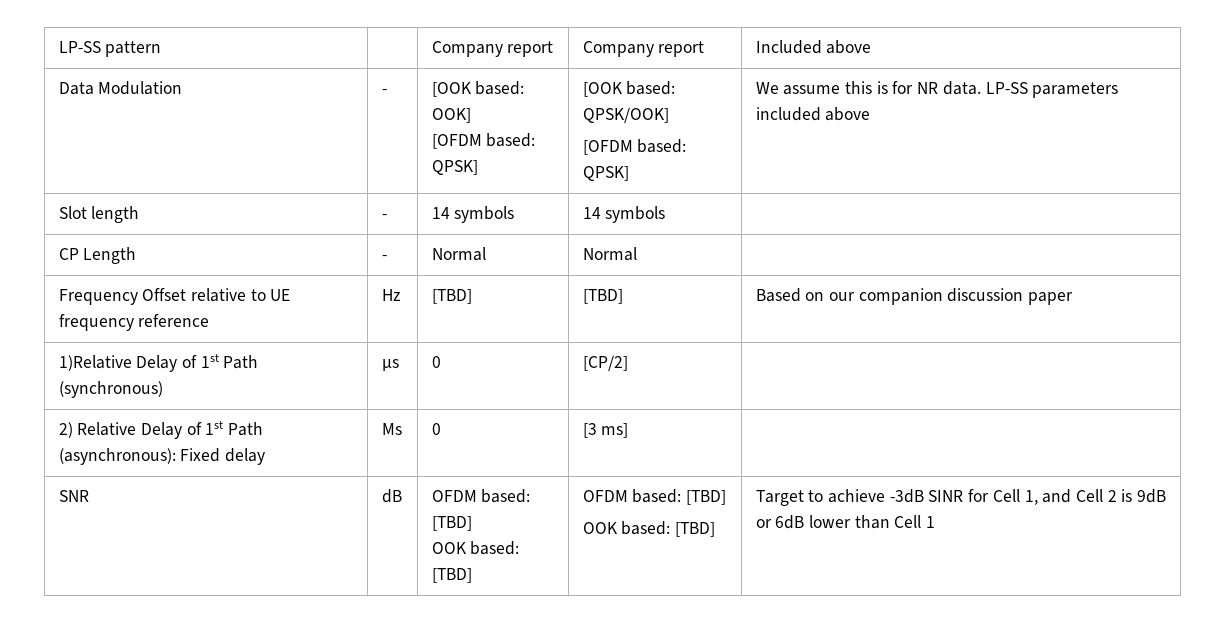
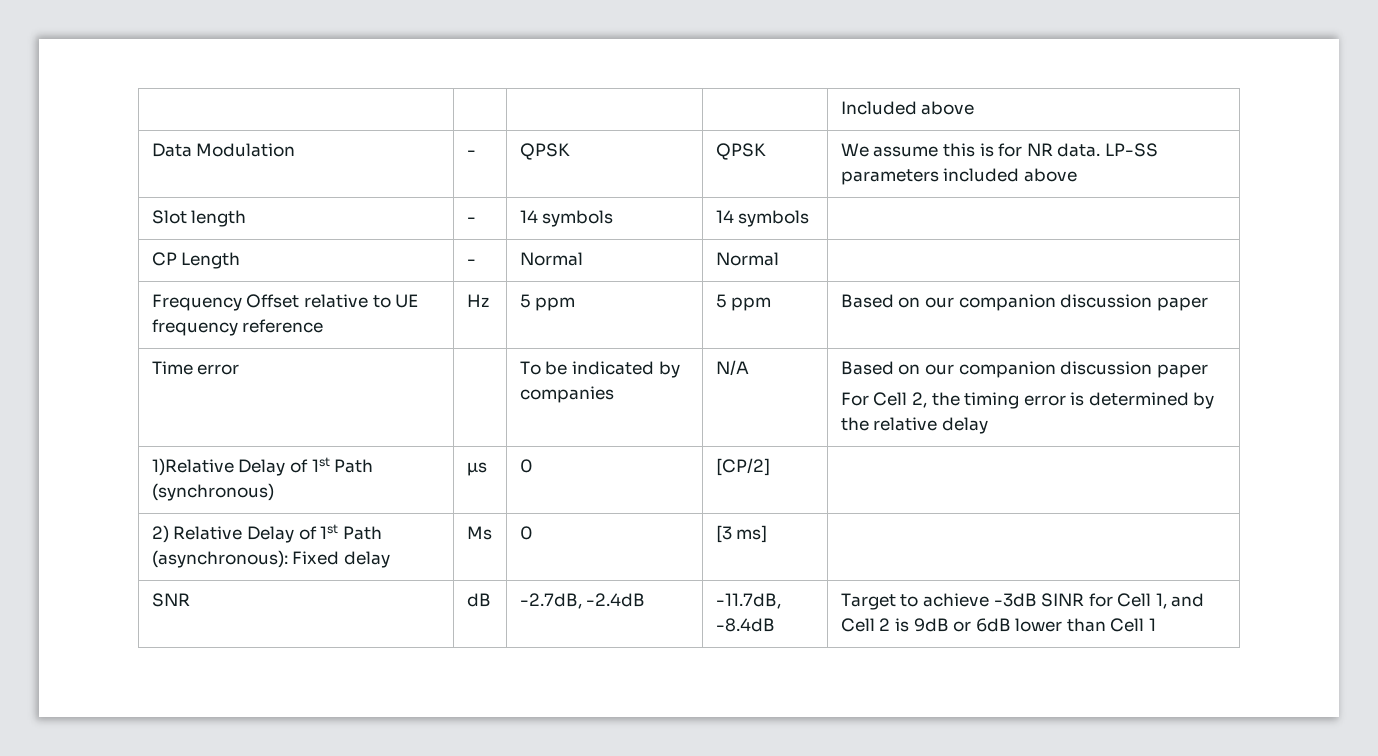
[58,41,162,57] [431,41,554,57] [582,41,705,57] LP-SS pattern | | Company report | Company report -> (840, 108) | | |
[431,81,525,97] [431,108,471,123] [431,133,536,149] [431,160,478,175] [582,81,676,97] [582,107,669,123] [582,139,687,155] [582,166,629,181] [OOK based: OOK] // [OFDM based: QPSK] | [OOK based: QPSK/OOK] // [OFDM based: QPSK] -> [519,143,570,160] [715,143,766,160] QPSK | QPSK
[431,289,472,304] [582,289,623,304] [755,288,1074,305] [TBD] | [TBD] | Based on our companion discussion paper -> [519,294,576,311] [715,294,772,311] [840,294,1208,311] [151,361,240,375] [519,361,680,378] [519,386,614,403] [715,360,749,376] [840,361,1208,378] [840,392,1215,409] [840,417,988,434] 5 ppm | 5 ppm | Based on our companion discussion paper // Time error | | To be indicated by companies | N/A | Based on our companion discussion paper // For Cell 2, the timing error is determined by the relative delay
[431,489,531,503] [431,516,472,531] [431,541,520,555] [431,568,472,583] [582,489,726,505] [582,521,715,537] OFDM based: [TBD] // OOK based: [TBD] | OFDM based: [TBD] // OOK based: [TBD] -> [519,593,646,609] [715,593,781,609] [715,618,775,632] -2.7dB, -2.4dB | -11.7dB, -8.4dB

